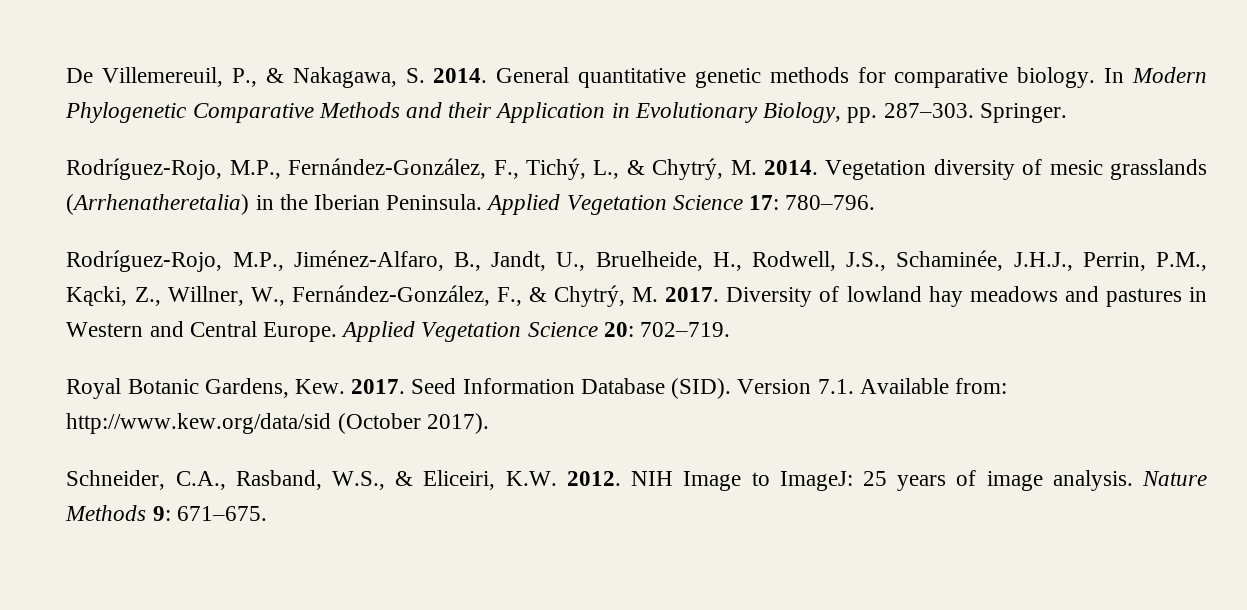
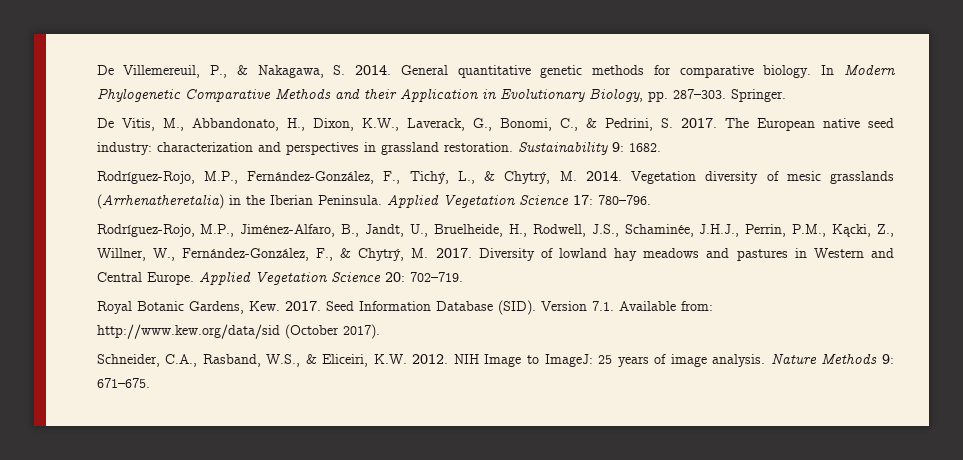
(1067, 113) none -> [96,118,895,131] [96,142,661,155] // De Vitis, M., Abbandonato, H., Dixon, K.W., Laverack, G., Bonomi, C., & Pedrini, S. 2017. The European native seed industry: characterization and perspectives in grassland restoration. Sustainability 9: 1682.

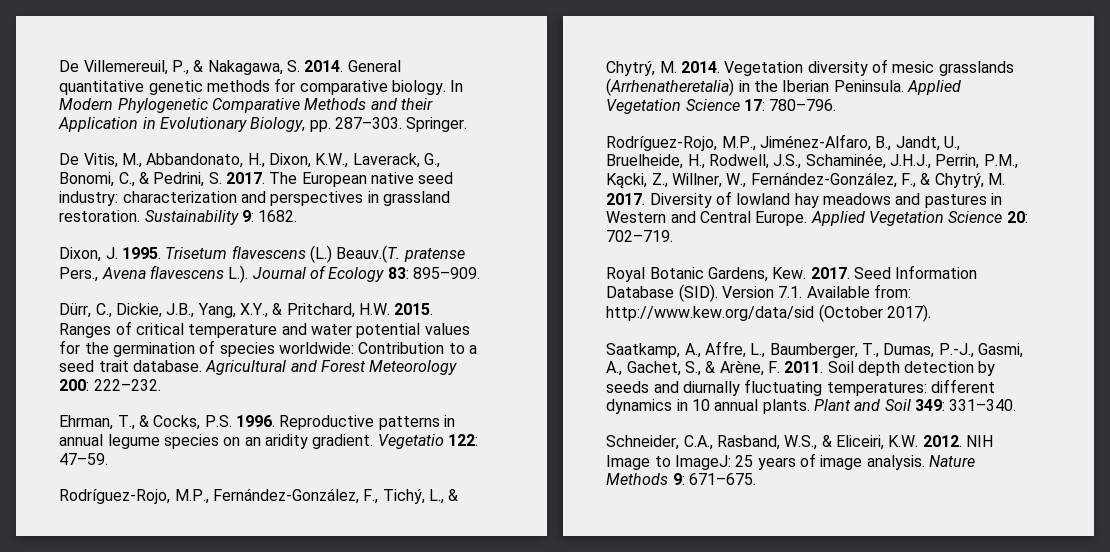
(661, 147) none -> [59,245,465,263] [59,265,480,283] [59,303,434,318] [59,321,470,338] [59,340,477,357] [59,360,458,375] [59,379,161,391] [59,415,455,430] [59,434,478,449] [59,453,109,465] // Dixon, J. 1995. Trisetum flavescens (L.) Beauv.(T. pratense Pers., Avena flavescens L.). Journal of Ecology 83: 895–909. // Dürr, C., Dickie, J.B., Yang, X.Y., & Pritchard, H.W. 2015. Ranges of critical temperature and water potential values for the germination of species worldwide: Contribution to a seed trait database. Agricultural and Forest Meteorology 200: 222–232. // Ehrman, T., & Cocks, P.S. 1996. Reproductive patterns in annual legume species on an aridity gradient. Vegetatio 122: 47–59.
(380, 331) none -> [606,341,1023,358] [606,360,996,376] [606,379,995,396] [606,399,1017,414] // Saatkamp, A., Affre, L., Baumberger, T., Dumas, P.-J., Gasmi, A., Gachet, S., & Arène, F. 2011. Soil depth detection by seeds and diurnally fluctuating temperatures: different dynamics in 10 annual plants. Plant and Soil 349: 331–340.

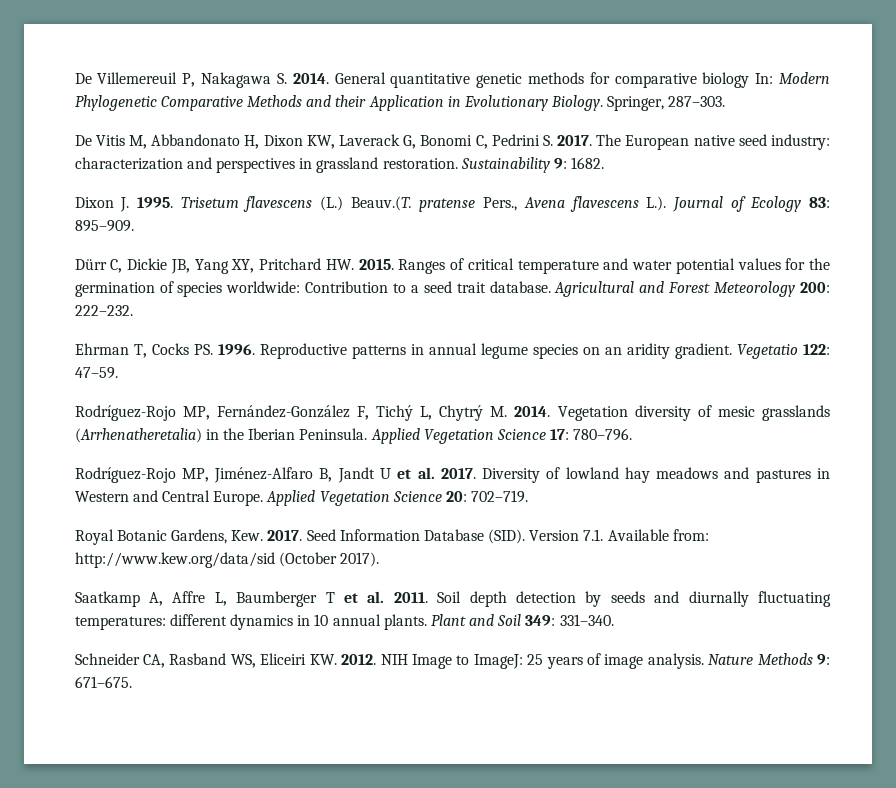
[59,60,283,75] De Villemereuil, P., & Nakagawa, -> [74,72,272,88] De Villemereuil P, Nakagawa
[391,80,464,95] biology. In -> [702,72,774,88] biology In:
[250,117,331,132] Biology, pp. -> [551,95,665,111] Biology. Springer,
[406,117,468,132] [59,153,440,168] [59,172,205,187] Springer. // De Vitis, M., Abbandonato, H., Dixon, K.W., Laverack, G., Bonomi, C., & Pedrini, -> [74,134,540,149] // De Vitis M, Abbandonato H, Dixon KW, Laverack G, Bonomi C, Pedrini
[59,247,102,262] Dixon, -> [74,197,114,208] Dixon
[59,303,390,318] Dürr, C., Dickie, J.B., Yang, X.Y., & Pritchard, H.W. -> [74,258,354,274] Dürr C, Dickie JB, Yang XY, Pritchard HW.
[59,415,232,430] Ehrman, T., & Cocks, P.S. -> [74,343,213,358] Ehrman T, Cocks PS.
[59,488,459,504] [606,61,656,76] Rodríguez-Rojo, M.P., Fernández-González, F., Tichý, L., & Chytrý, -> [74,405,484,421] Rodríguez-Rojo MP, Fernández-González F, Tichý L, Chytrý
[606,134,960,151] [606,153,1018,169] [606,172,1005,189] Rodríguez-Rojo, M.P., Jiménez-Alfaro, B., Jandt, U., Bruelheide, H., Rodwell, J.S., Schaminée, J.H.J., Perrin, P.M., Kącki, Z., Willner, W., Fernández-González, F., & Chytrý, M. -> [74,467,435,483] Rodríguez-Rojo MP, Jiménez-Alfaro B, Jandt U et al.
[606,341,1023,358] [606,360,780,376] Saatkamp, A., Affre, L., Baumberger, T., Dumas, P.-J., Gasmi, A., Gachet, S., & Arène, F. -> [74,591,385,607] Saatkamp A, Affre L, Baumberger T et al.
[606,435,919,450] Schneider, C.A., Rasband, W.S., & Eliceiri, K.W. -> [74,653,337,668] Schneider CA, Rasband WS, Eliceiri KW.

